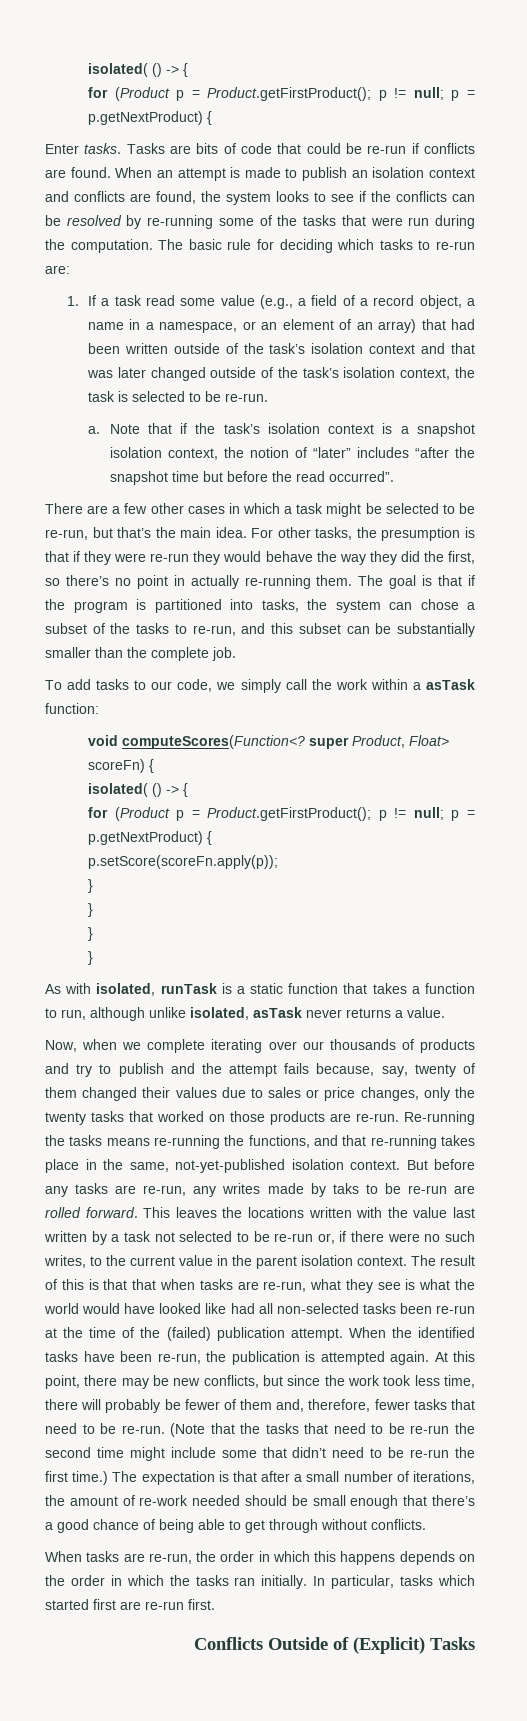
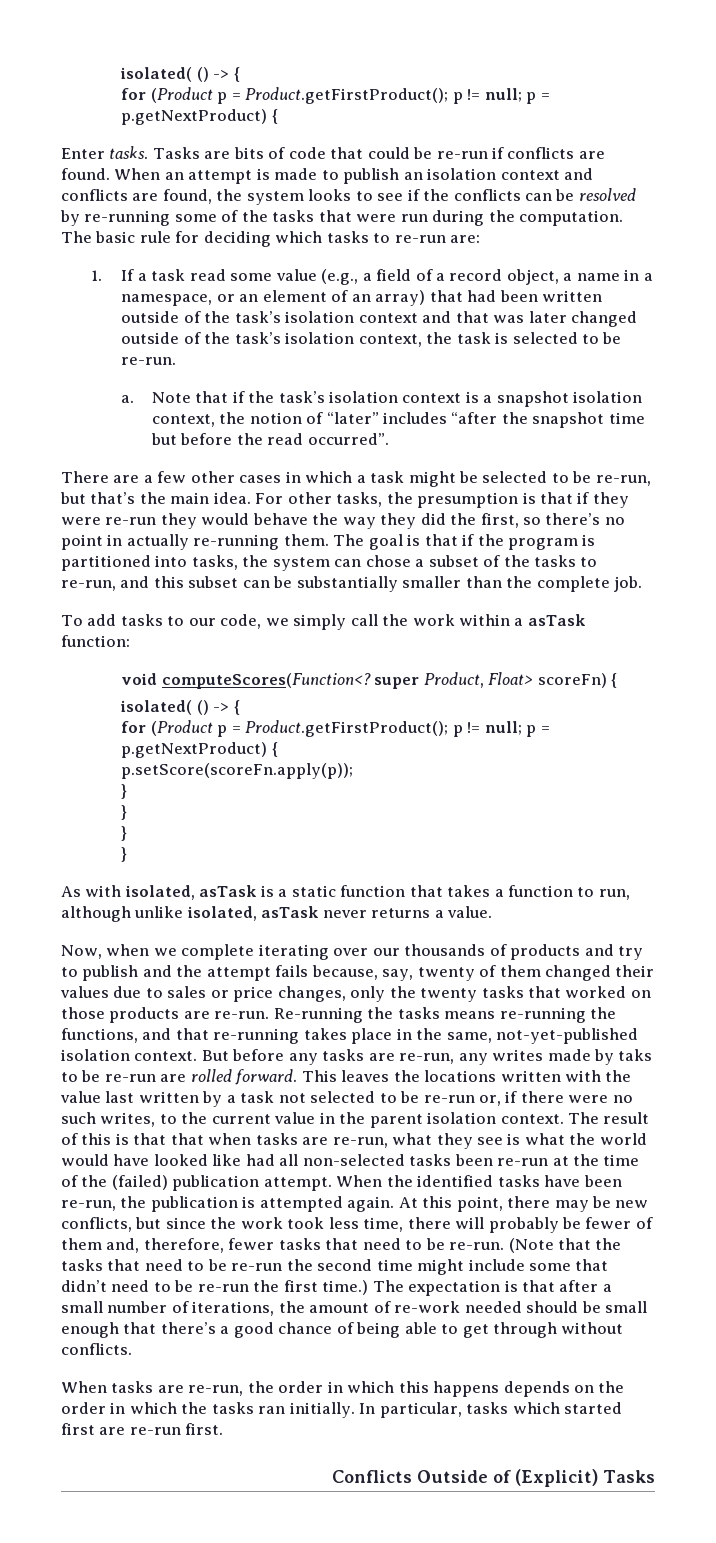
[160,983,217,994] runTask -> [199,885,258,897] asTask

